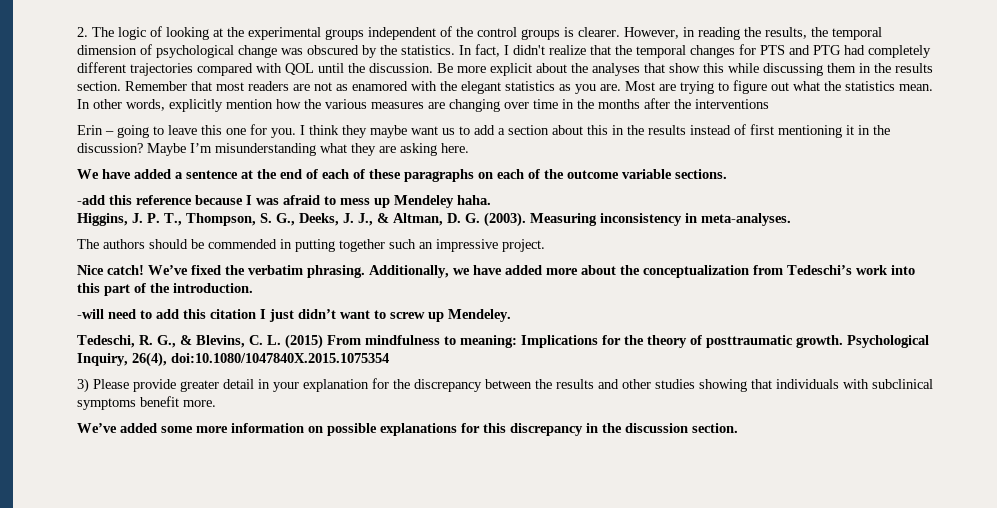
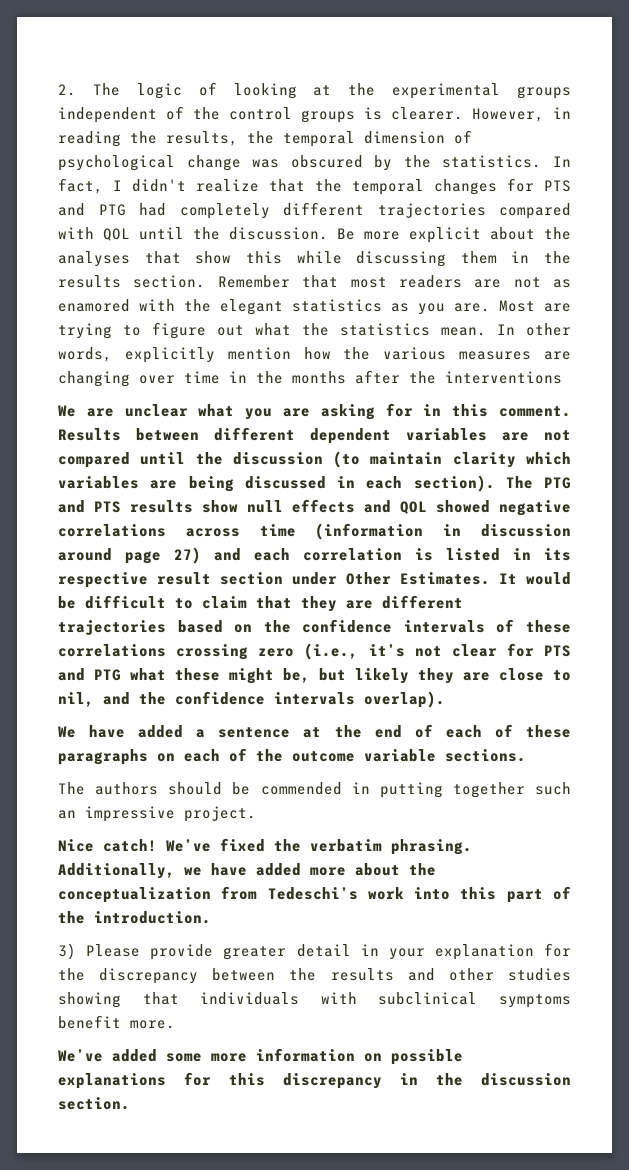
[77,124,890,138] [77,143,469,156] Erin – going to leave this one for you. I think they maybe want us to add a section about this in the results instead of first mentioning it in the discussion? Maybe I’m misunderstanding what they are asking here. -> [58,403,571,420] [58,427,571,444] [58,451,571,468] [58,475,571,492] [58,499,571,516] [58,523,571,540] [58,547,571,564] [58,572,571,588] [58,595,463,612] [58,619,571,635] [58,643,571,660] [58,668,571,684] [58,691,445,708] We are unclear what you are asking for in this comment. Results between different dependent variables are not compared until the discussion (to maintain clarity which variables are being discussed in each section). The PTG and PTS results show null effects and QOL showed negative correlations across time (information in discussion around page 27) and each correlation is listed in its respective result section under Other Estimates. It would be difficult to claim that they are different trajectories based on the confidence intervals of these correlations crossing zero (i.e., it’s not clear for PTS and PTG what these might be, but likely they are close to nil, and the confidence intervals overlap).
[77,195,491,208] [77,212,791,227] // -add this reference because I was afraid to mess up Mendeley haha. // Higgins, J. P. T., Thompson, S. G., Deeks, J. J., & Altman, D. G. (2003). Measuring inconsistency in meta-analyses. -> (526, 755) none
[77,309,511,322] [77,334,929,349] [77,352,389,367] // -will need to add this citation I just didn’t want to screw up Mendeley. // Tedeschi, R. G., & Blevins, C. L. (2015) From mindfulness to meaning: Implications for the theory of posttraumatic growth. Psychological Inquiry, 26(4), doi:10.1080/1047840X.2015.1075354 -> (211, 917) none

